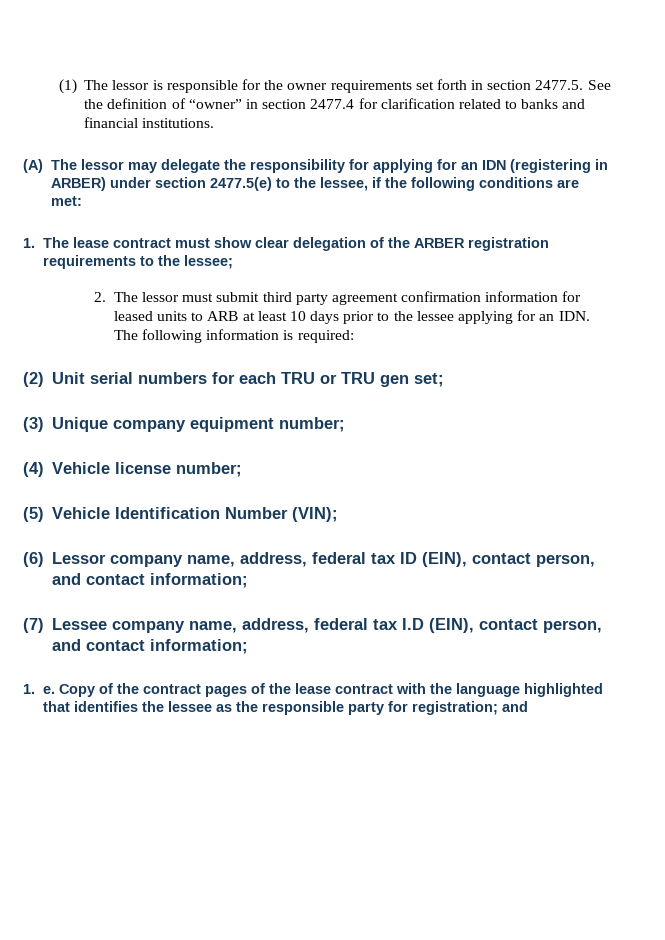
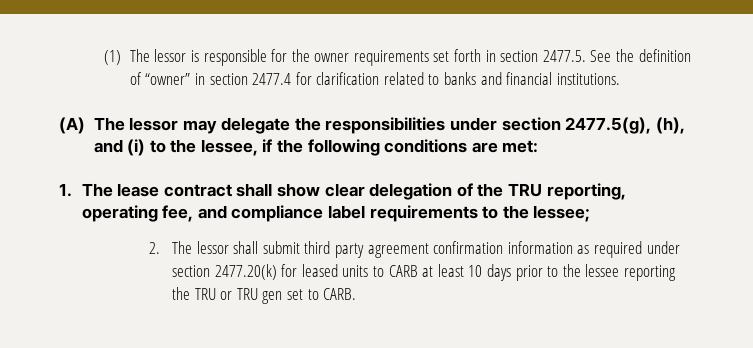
[249,159,608,173] [50,177,272,191] responsibility for applying for an IDN (registering in ARBER) under section 2477.5(e) -> [325,117,685,134] [93,139,146,156] responsibilities under section 2477.5(g), (h), and (i)
[174,238,210,248] must -> [236,183,273,197] shall
[413,237,549,251] ARBER registration -> [507,183,626,200] [81,205,365,222] TRU reporting, operating fee, and compliance label
[182,293,214,302] must -> [233,241,259,254] shall
(559, 296) none -> [577,241,680,258] [172,264,277,280] as required under section 2477.20(k)
[207,311,239,321] ARB -> [388,265,418,277] CARB
[457,310,590,324] [113,329,354,343] [23,372,444,387] [23,417,345,432] [23,462,242,477] [23,507,338,522] [23,552,595,567] [51,573,248,588] [23,618,602,633] [51,639,248,654] [23,683,603,697] [42,701,528,715] applying for an IDN. The following information is required: // (2) Unit serial numbers for each TRU or TRU gen set; // (3) Unique company equipment number; // (4) Vehicle license number; // (5) Vehicle Identification Number (VIN); // (6) Lessor company name, address, federal tax ID (EIN), contact person, and contact information; // (7) Lessee company name, address, federal tax I.D (EIN), contact person, and contact information; // 1. e. Copy of the contract pages of the lease contract with the language highlighted that identifies the lessee as the responsible party for registration; and -> [623,265,676,281] [172,287,357,304] reporting the TRU or TRU gen set to CARB.

